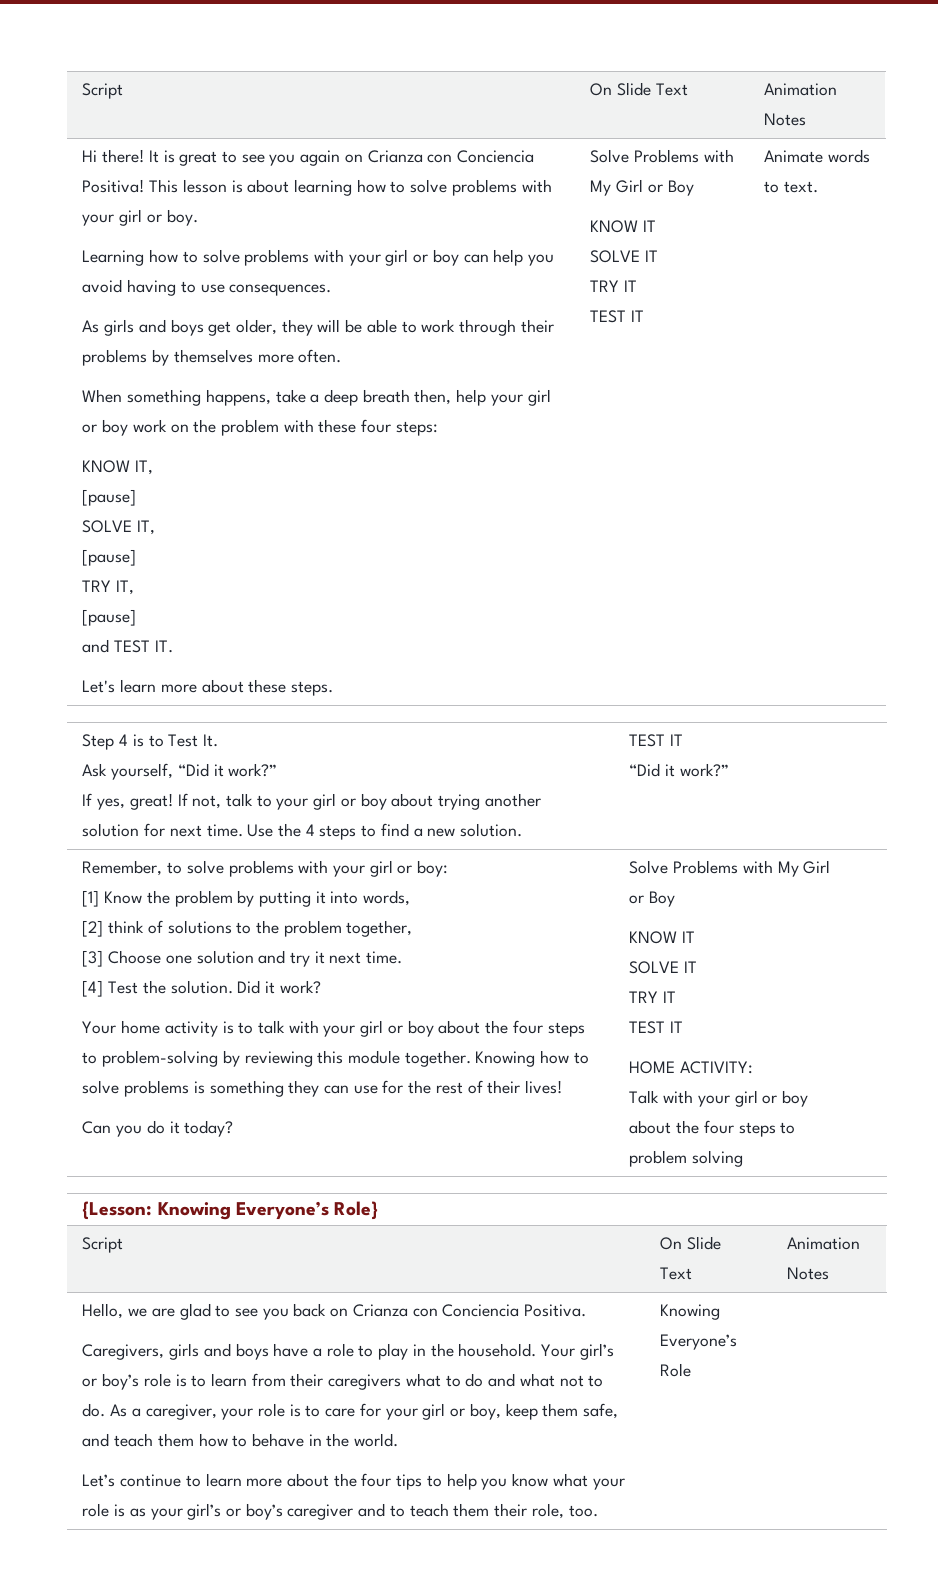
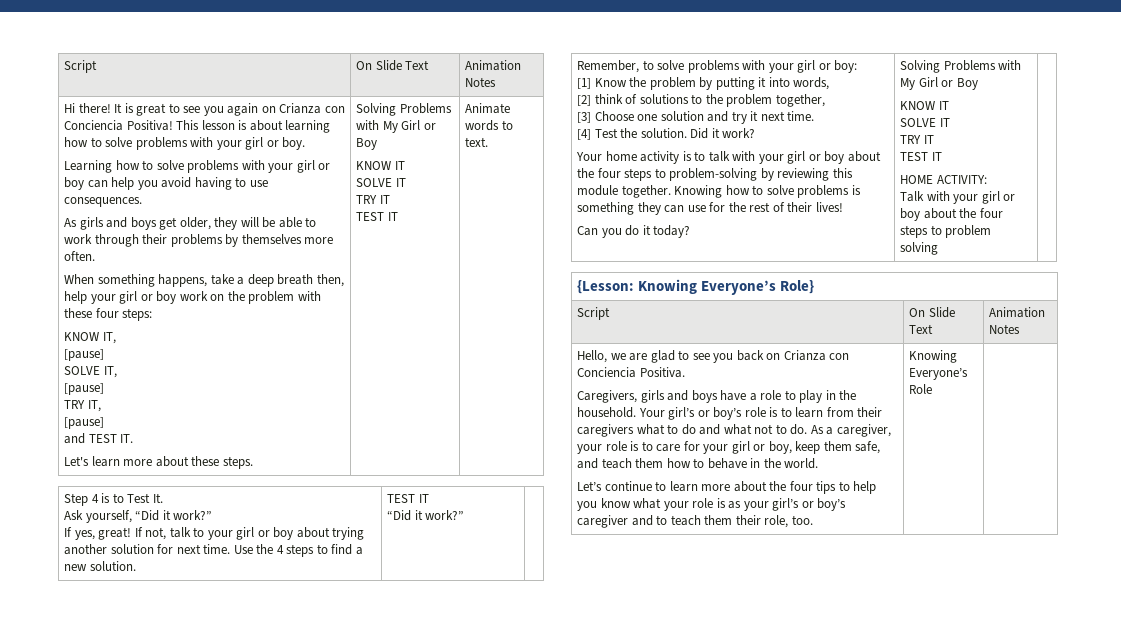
[590,149,630,163] Solve -> [356,103,397,116] Solving
[629,860,669,874] Solve -> [900,60,941,73] Solving

